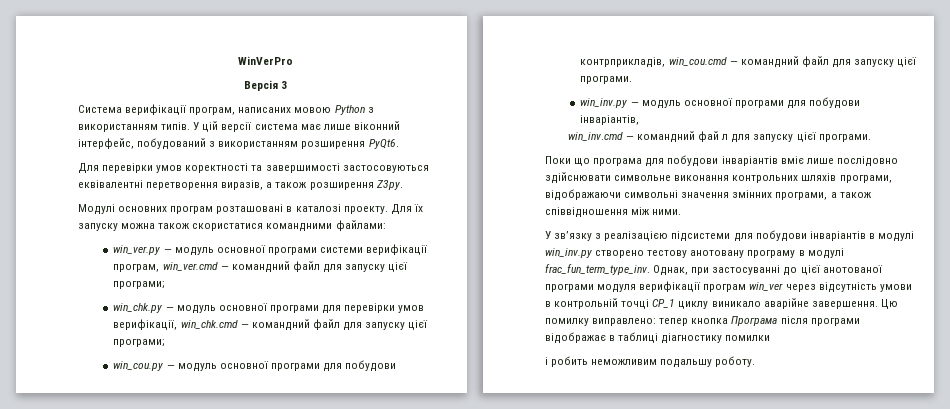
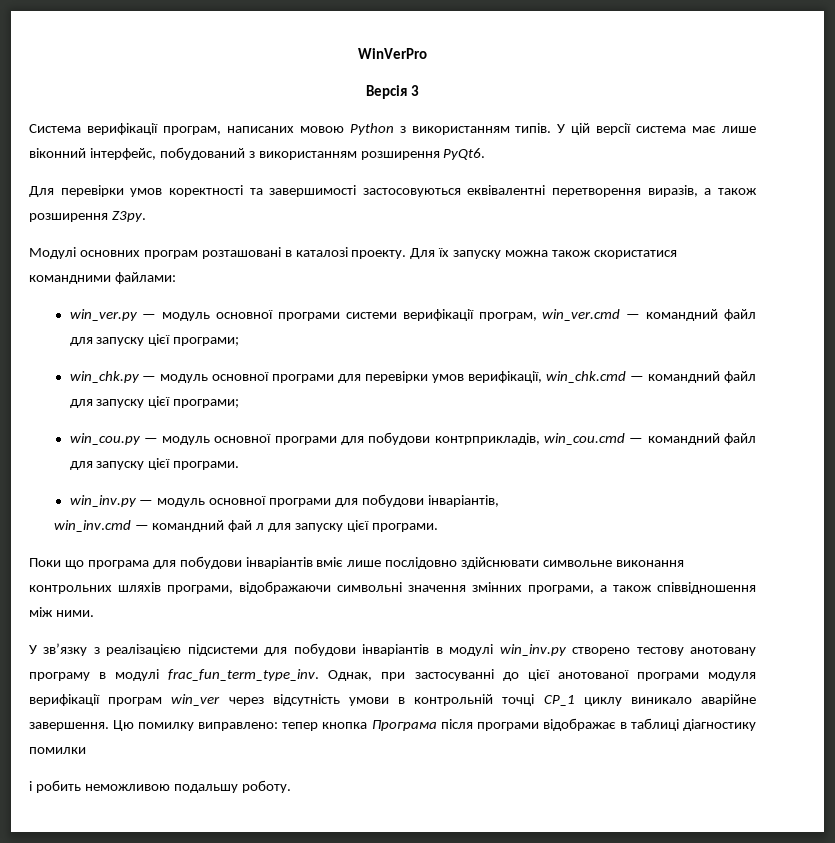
[591,359,658,365] неможливим -> [84,784,170,791] неможливою

